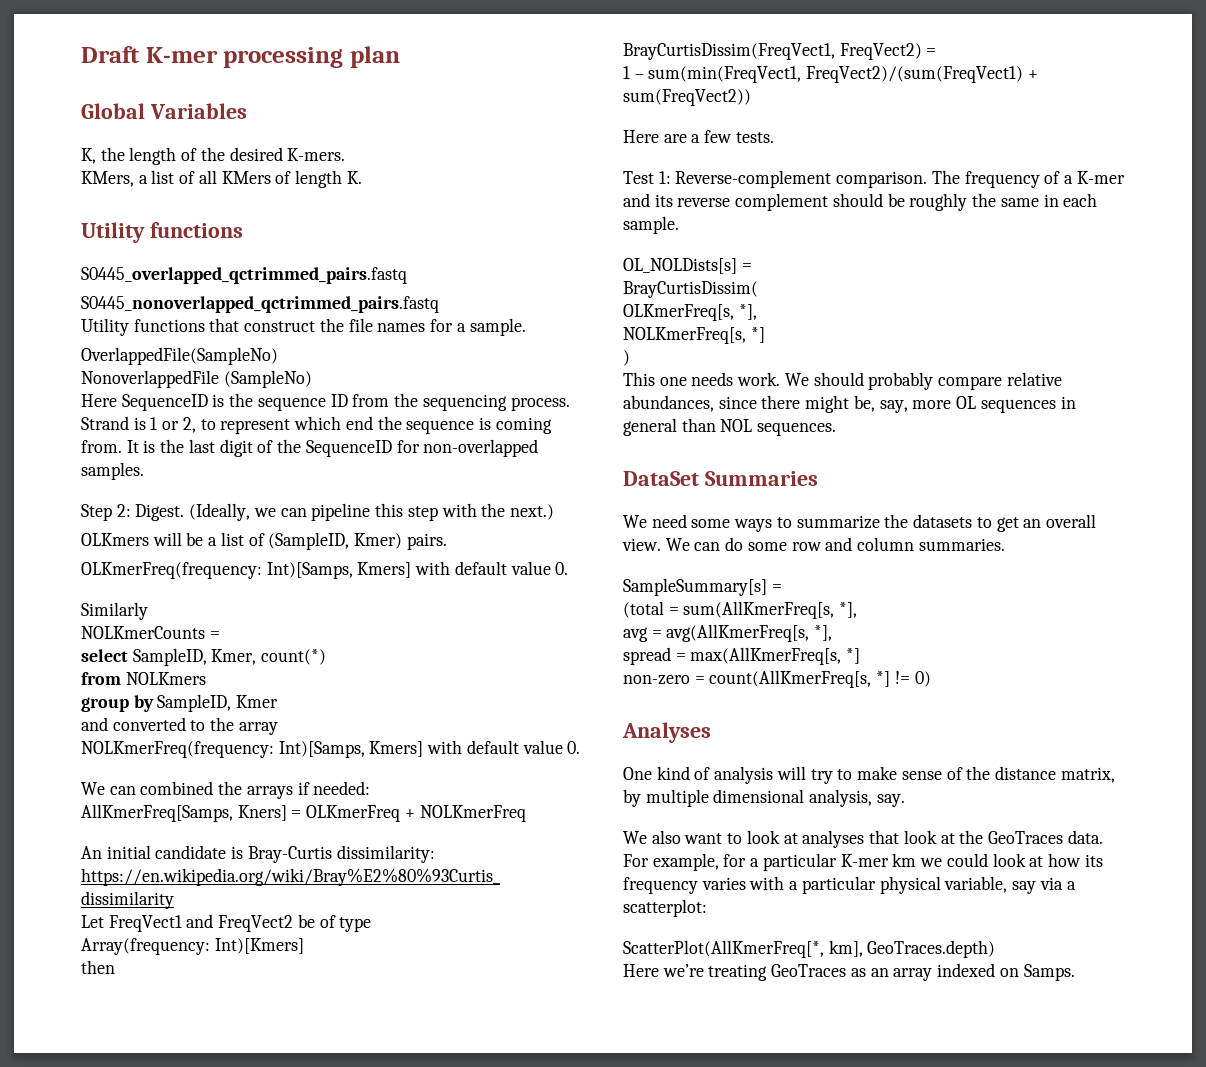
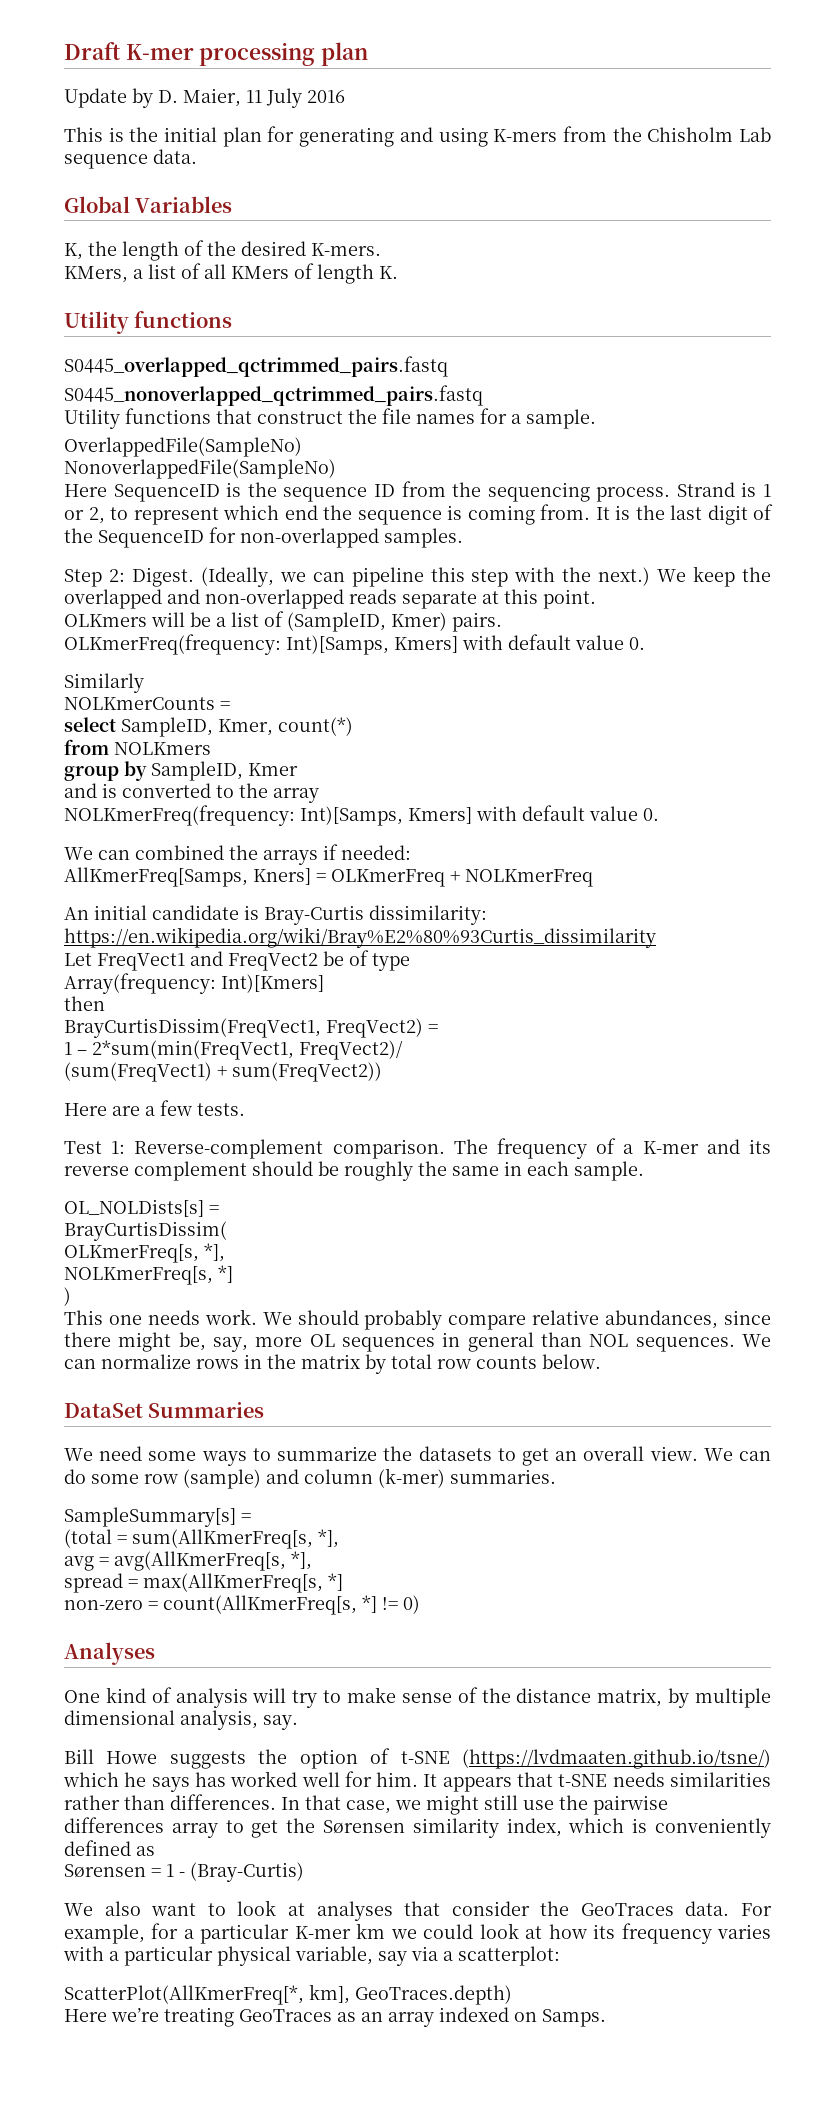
(400, 57) none -> [64,88,345,108] [64,126,772,147] [64,149,197,169] // Update by D. Maier, 11 July 2016 // This is the initial plan for generating and using K-mers from the Chisholm Lab sequence data.
[81,370,312,388] NonoverlappedFile (SampleNo) -> [64,459,336,479] NonoverlappedFile(SampleNo)
(554, 512) none -> [657,566,772,587] [64,589,596,609] We keep the overlapped and non-overlapped reads separate at this point.
(108, 724) none -> [102,783,117,798] is
[648,66,1024,83] sum(min(FreqVect1, FreqVect2)/(sum(FreqVect1) -> [92,1040,403,1060] [64,1062,212,1082] 2*sum(min(FreqVect1, FreqVect2)/ // (sum(FreqVect1)
(837, 429) none -> [742,1334,772,1347] [64,1354,601,1374] We can normalize rows in the matrix by total row counts below.
(822, 546) none -> [183,1469,261,1489] (sample)
(915, 544) none -> [378,1468,445,1488] (k-mer)
(905, 800) none -> [64,1748,771,1769] [63,1771,771,1792] [64,1794,668,1815] [64,1817,771,1838] [64,1840,155,1856] [64,1862,304,1882] // Bill Howe suggests the option of t-SNE (https://lvdmaaten.github.io/tsne/) which he says has worked well for him. It appears that t-SNE needs similarities rather than differences. In that case, we might still use the pairwise differences array to get the Sørensen similarity index, which is conveniently defined as // Sørensen = 1 - (Bray-Curtis)
[903,830,955,844] look at -> [451,1901,530,1916] consider

